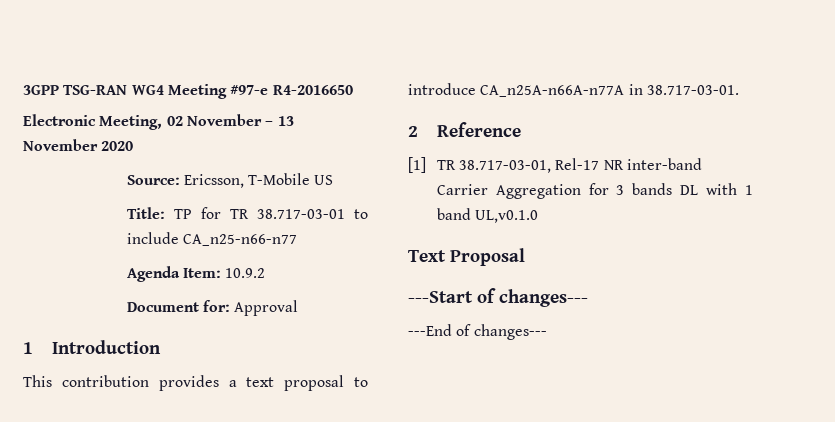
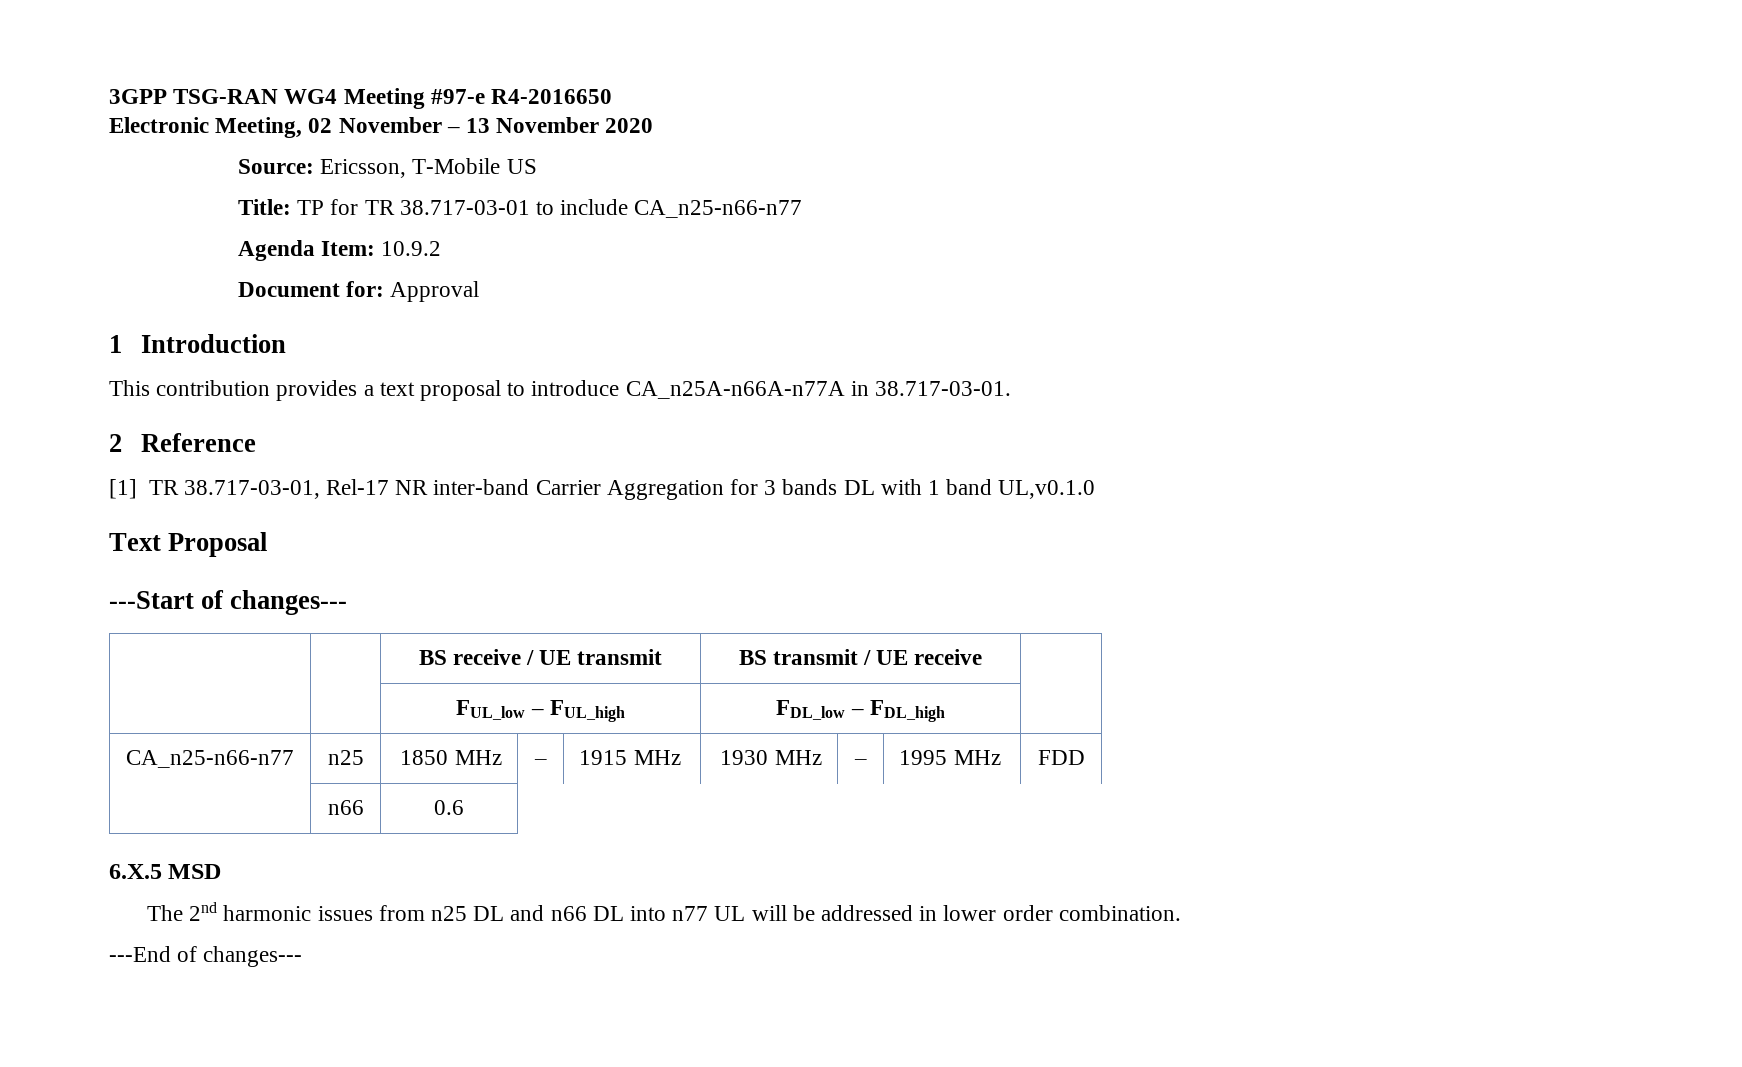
(588, 298) none -> [418,649,663,665] [738,649,983,665] [456,700,625,722] [776,700,945,722] [126,750,294,768] [327,750,364,765] [400,750,502,765] [533,759,547,765] [579,750,681,765] [720,750,822,765] [853,759,867,765] [899,750,1001,765] [1037,750,1085,765] [327,800,364,815] [434,800,464,815] [109,864,222,879] [146,902,1181,921] // | | BS receive / UE transmit | BS transmit / UE receive | // | | FUL_low – FUL_high | FDL_low – FDL_high | // CA_n25-n66-n77 | n25 | 1850 MHz | – | 1915 MHz | 1930 MHz | – | 1995 MHz | FDD // | n66 | 0.6 // 6.X.5 MSD // The 2nd harmonic issues from n25 DL and n66 DL into n77 UL will be addressed in lower order combination.

